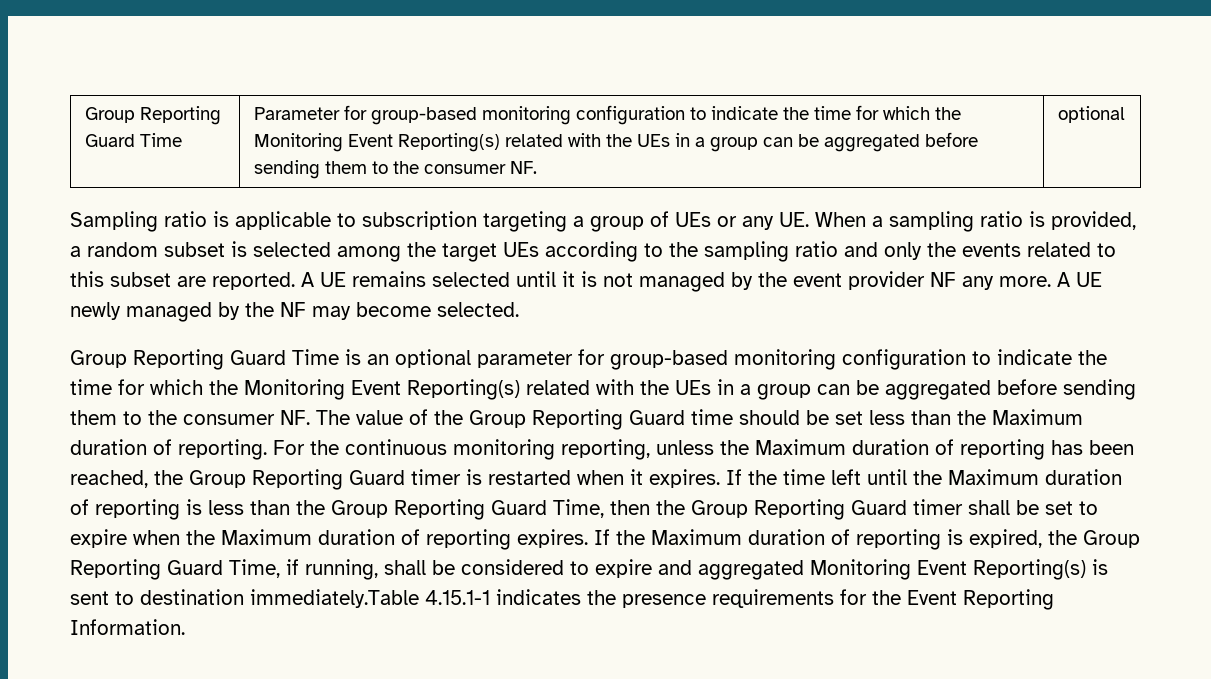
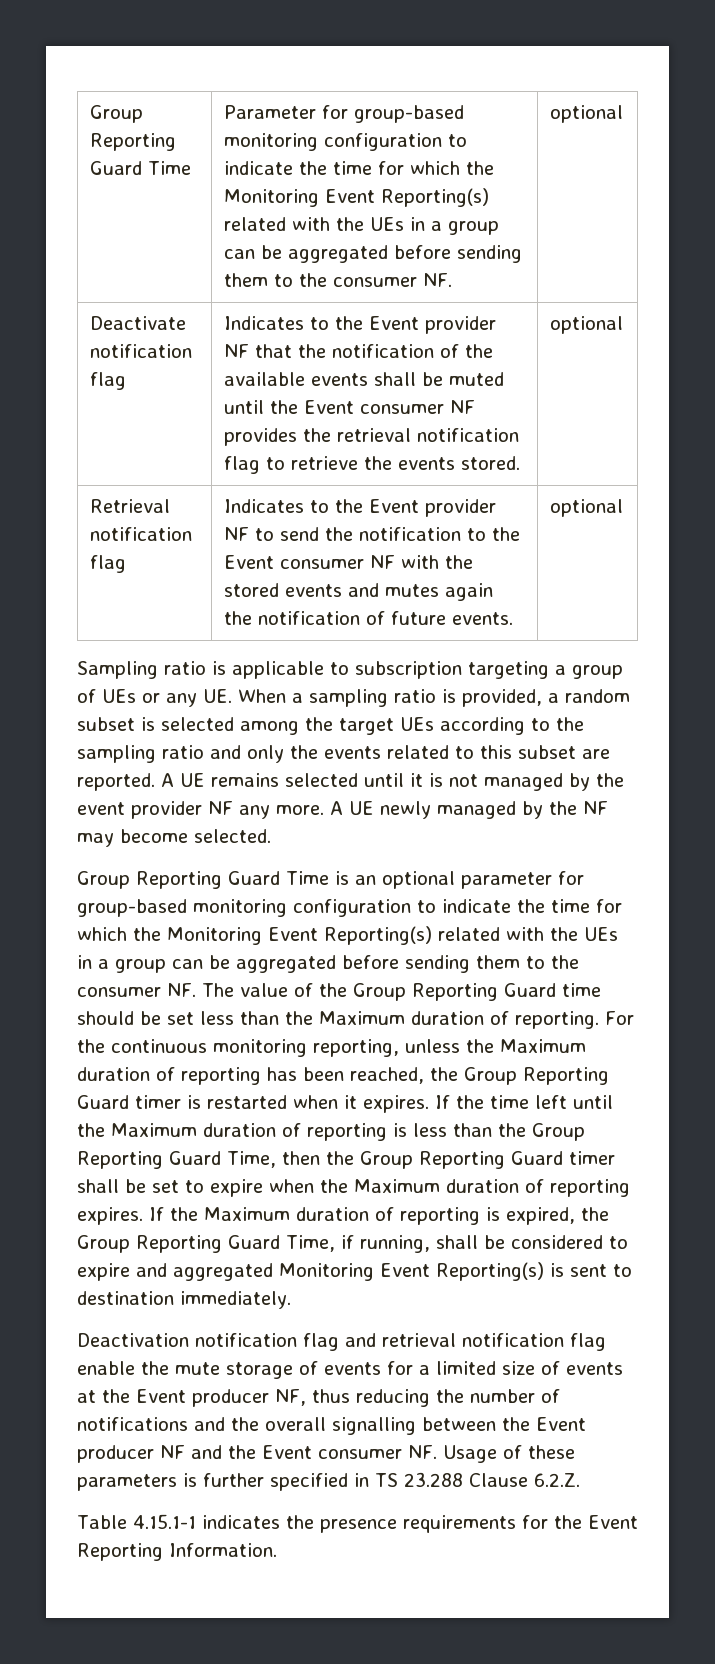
(1125, 114) none -> [89,316,186,330] [89,344,192,358] [89,372,126,390] [223,316,496,334] [223,344,493,358] [223,372,504,386] [223,400,475,414] [223,428,519,446] [223,456,520,474] [549,316,623,334] [89,499,170,513] [89,527,192,541] [89,555,126,573] [223,499,496,517] [223,527,520,541] [223,555,473,569] [223,583,493,601] [223,611,513,625] [549,499,623,517] // Deactivate notification flag | Indicates to the Event provider NF that the notification of the available events shall be muted until the Event consumer NF provides the retrieval notification flag to retrieve the events stored. | optional // Retrieval notification flag | Indicates to the Event provider NF to send the notification to the Event consumer NF with the stored events and mutes again the notification of future events. | optional
[250,589,419,608] immediately.Table -> [180,1291,291,1309] [77,1333,606,1351] [77,1361,623,1379] [77,1389,560,1407] [77,1417,586,1435] [77,1445,575,1463] [77,1472,580,1491] [77,1515,127,1529] immediately. // Deactivation notification flag and retrieval notification flag enable the mute storage of events for a limited size of events at the Event producer NF, thus reducing the number of notifications and the overall signalling between the Event producer NF and the Event consumer NF. Usage of these parameters is further specified in TS 23.288 Clause 6.2.Z. // Table

